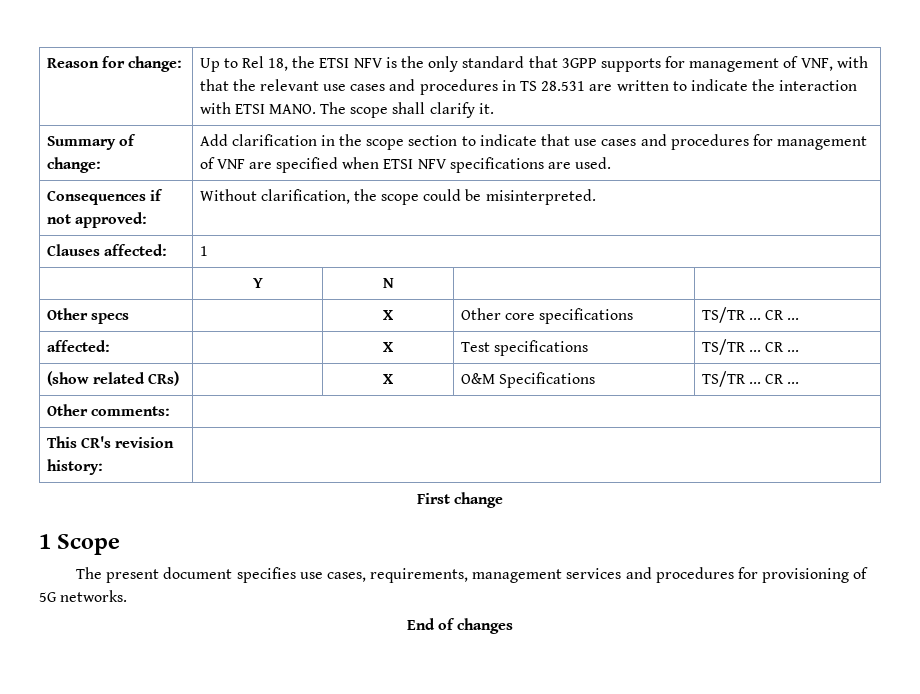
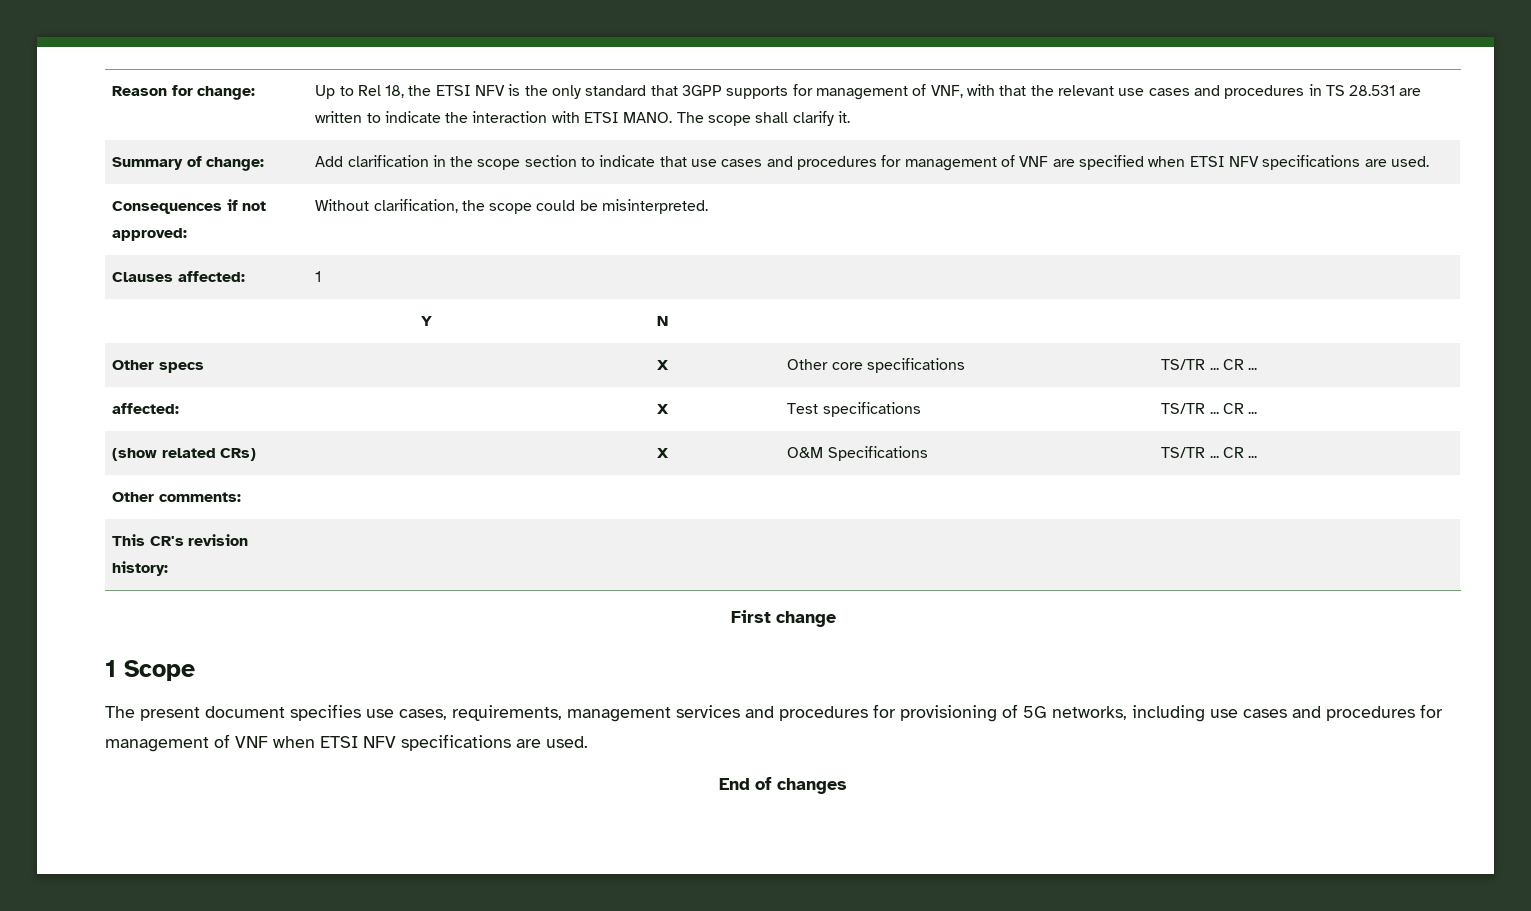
[60,590,128,602] networks. -> [1052,704,1443,722] [105,734,588,752] networks, including use cases and procedures for management of VNF when ETSI NFV specifications are used.

